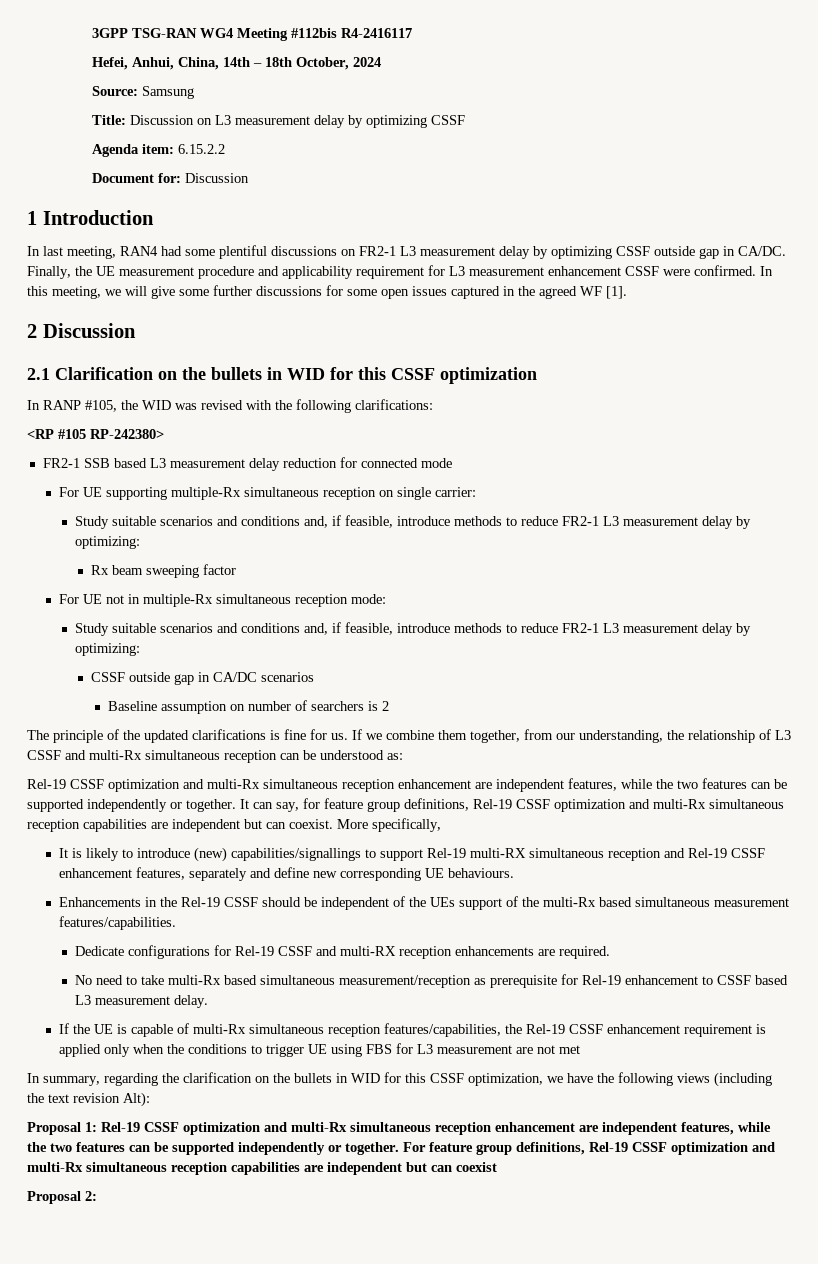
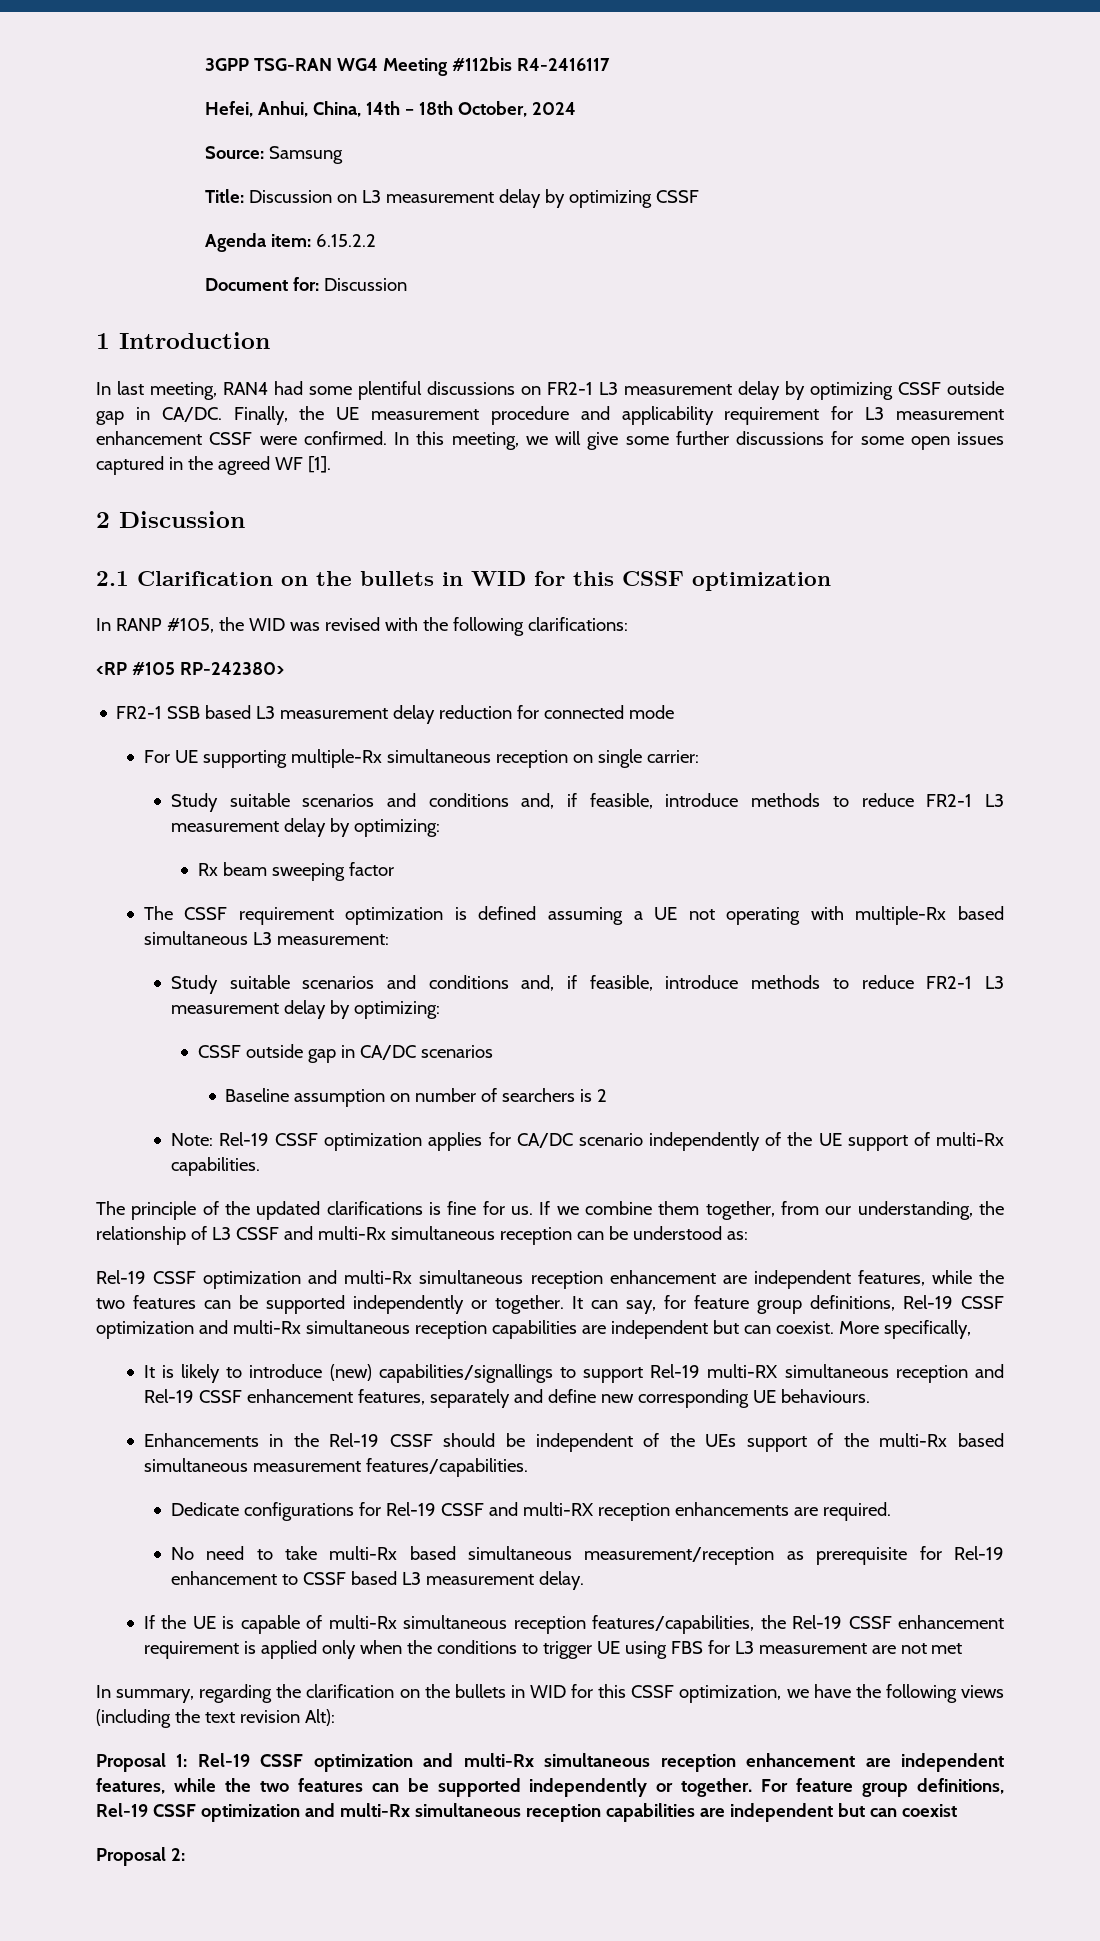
[59,594,387,607] For UE not in multiple-Rx simultaneous reception mode: -> [143,906,1005,925] [143,931,389,945] The CSSF requirement optimization is defined assuming a UE not operating with multiple-Rx based simultaneous L3 measurement:
(389, 706) none -> [170,1132,1005,1151] [170,1157,260,1176] // Note: Rel-19 CSSF optimization applies for CA/DC scenario independently of the UE support of multi-Rx capabilities.

